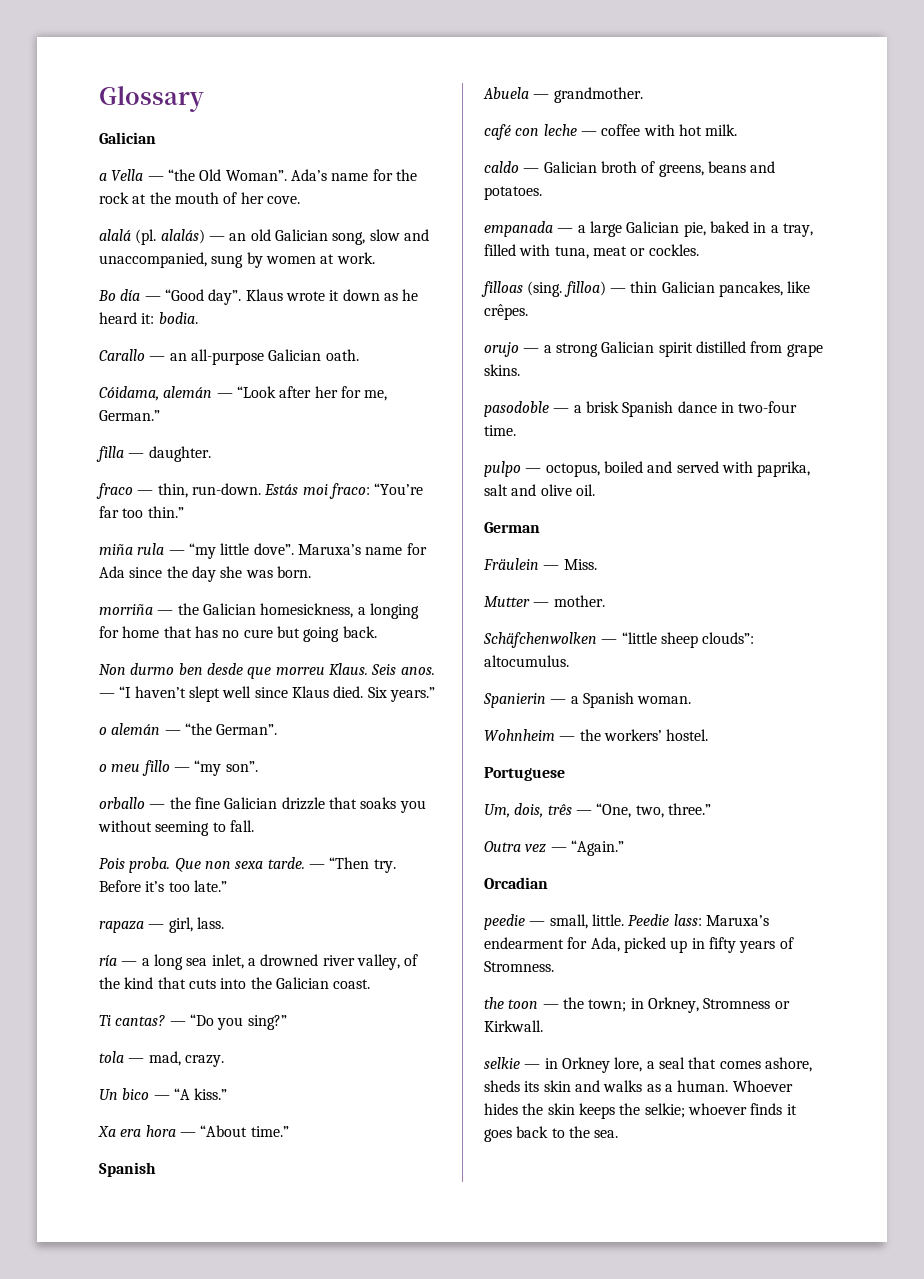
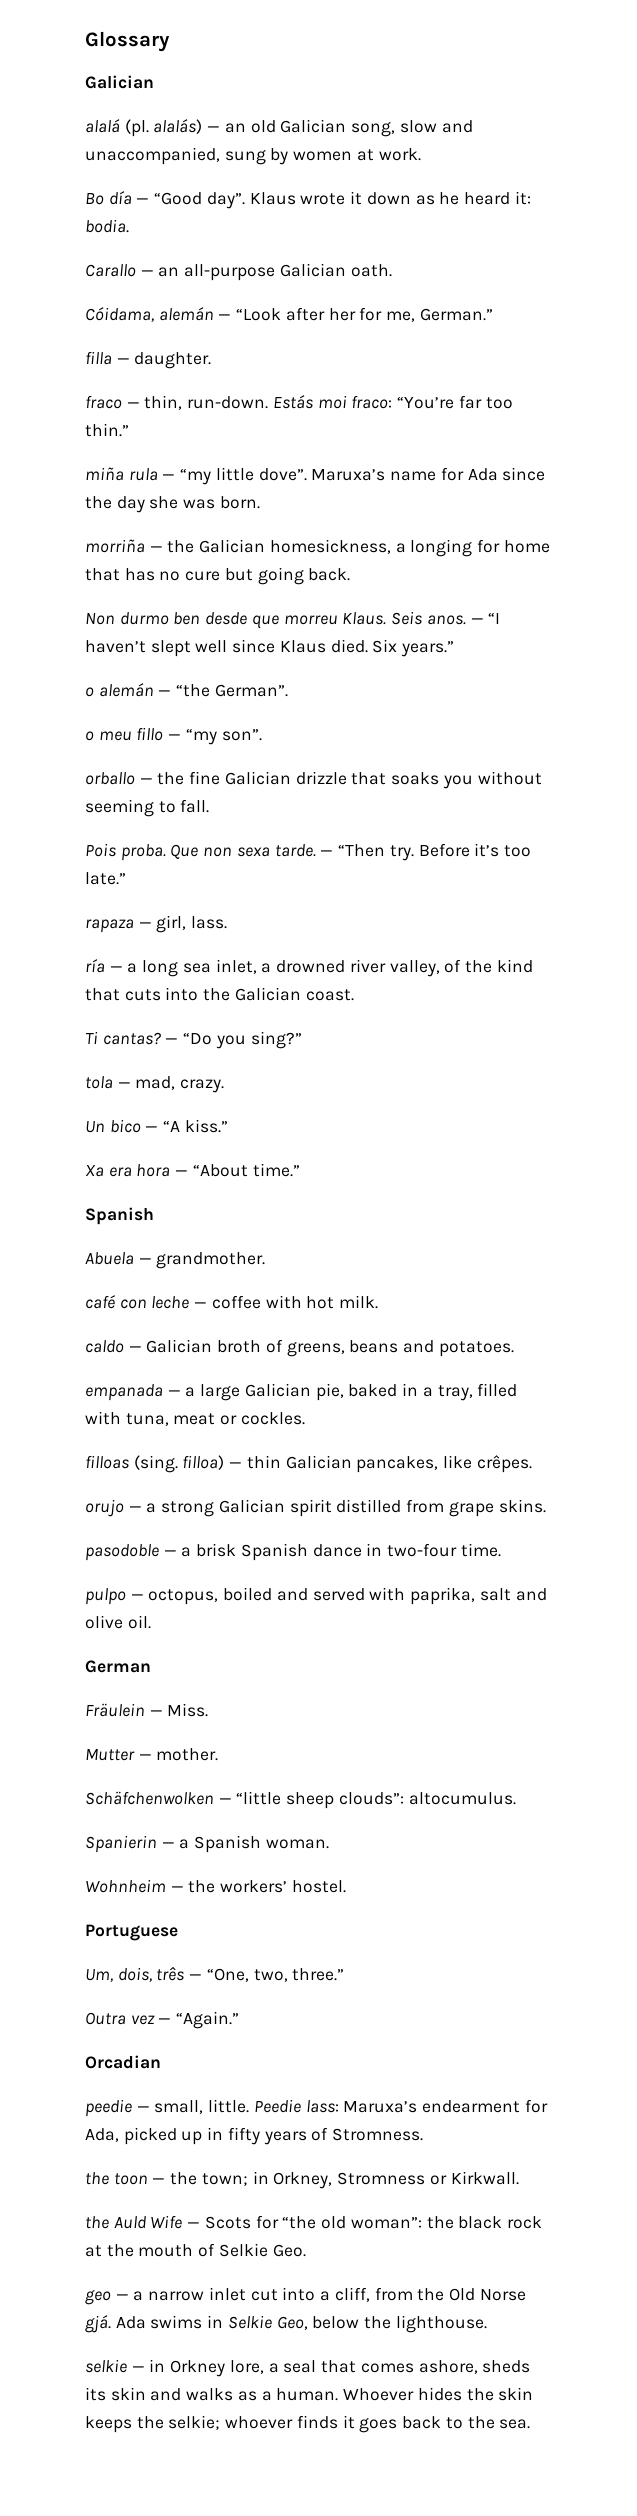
[99,169,417,181] [99,192,300,204] // a Vella — “the Old Woman”. Ada’s name for the rock at the mouth of her cove. -> (154, 82) none
(543, 1026) none -> [85,2215,542,2229] [85,2243,306,2257] [85,2287,526,2305] [85,2315,487,2333] // the Auld Wife — Scots for “the old woman”: the black rock at the mouth of Selkie Geo. // geo — a narrow inlet cut into a cliff, from the Old Norse gjá. Ada swims in Selkie Geo, below the lighthouse.

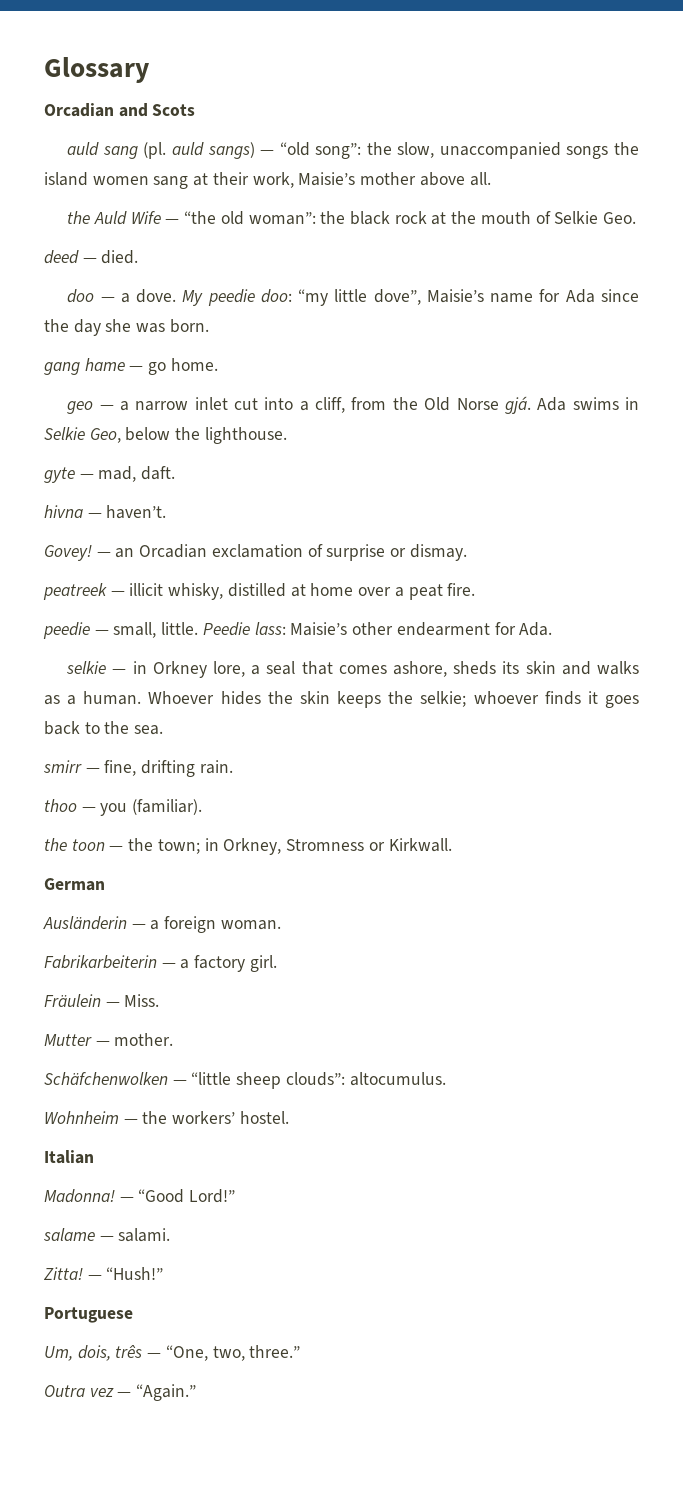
[85,75,154,89] [85,119,473,137] [85,147,421,165] [85,191,531,209] [85,219,129,233] [85,263,392,281] [85,307,493,322] [85,351,212,369] [85,395,513,410] [85,423,129,437] [85,467,546,485] [85,496,260,513] [85,539,550,557] [85,567,351,585] [85,611,501,629] [85,639,455,657] [85,683,288,697] [85,727,262,745] [85,771,542,789] [85,799,210,817] [85,843,531,861] [85,872,126,885] [85,915,228,933] [85,959,533,977] [85,987,354,1001] [85,1031,302,1049] [85,1076,225,1093] [85,1119,228,1133] [85,1163,300,1177] [85,1207,154,1225] [85,1252,266,1269] [85,1295,379,1309] [85,1339,514,1357] [85,1383,518,1401] [85,1411,305,1426] [85,1455,532,1473] [85,1499,546,1517] [85,1543,501,1561] [85,1587,547,1605] [85,1615,151,1629] [85,1660,151,1673] [85,1703,209,1717] [85,1748,219,1761] [85,1791,516,1809] [85,1835,329,1853] [85,1879,346,1893] [85,1924,178,1941] [85,1966,345,1982] [85,2011,240,2029] [85,2055,161,2069] [85,2099,548,2117] [85,2127,424,2145] [85,2171,519,2189] Galician // alalá (pl. alalás) — an old Galician song, slow and unaccompanied, sung by women at work. // Bo día — “Good day”. Klaus wrote it down as he heard it: bodia. // Carallo — an all-purpose Galician oath. // Cóidama, alemán — “Look after her for me, German.” // filla — daughter. // fraco — thin, run-down. Estás moi fraco: “You’re far too thin.” // miña rula — “my little dove”. Maruxa’s name for Ada since the day she was born. // morriña — the Galician homesickness, a longing for home that has no cure but going back. // Non durmo ben desde que morreu Klaus. Seis anos. — “I haven’t slept well since Klaus died. Six years.” // o alemán — “the German”. // o meu fillo — “my son”. // orballo — the fine Galician drizzle that soaks you without seeming to fall. // Pois proba. Que non sexa tarde. — “Then try. Before it’s too late.” // rapaza — girl, lass. // ría — a long sea inlet, a drowned river valley, of the kind that cuts into the Galician coast. // Ti cantas? — “Do you sing?” // tola — mad, crazy. // Un bico — “A kiss.” // Xa era hora — “About time.” // Spanish // Abuela — grandmother. // café con leche — coffee with hot milk. // caldo — Galician broth of greens, beans and potatoes. // empanada — a large Galician pie, baked in a tray, filled with tuna, meat or cockles. // filloas (sing. filloa) — thin Galician pancakes, like crêpes. // orujo — a strong Galician spirit distilled from grape skins. // pasodoble — a brisk Spanish dance in two-four time. // pulpo — octopus, boiled and served with paprika, salt and olive oil. // German // Fräulein — Miss. // Mutter — mother. // Schäfchenwolken — “little sheep clouds”: altocumulus. // Spanierin — a Spanish woman. // Wohnheim — the workers’ hostel. // Portuguese // Um, dois, três — “One, two, three.” // Outra vez — “Again.” // Orcadian // peedie — small, little. Peedie lass: Maruxa’s endearment for Ada, picked up in fifty years of Stromness. // the toon — the town; in Orkney, Stromness or Kirkwall. -> [44,103,196,117] [67,142,639,159] [44,172,491,189] Orcadian and Scots // auld sang (pl. auld sangs) — “old song”: the slow, unaccompanied songs the island women sang at their work, Maisie’s mother above all.
[204,2215,279,2229] Scots for -> (180, 221) none
(306, 2250) none -> [44,250,139,264] [67,289,640,306] [44,319,209,336] [44,358,218,375] // deed — died. // doo — a dove. My peedie doo: “my little dove”, Maisie’s name for Ada since the day she was born. // gang hame — go home.
(487, 2324) none -> [44,466,176,483] [44,505,167,519] [44,544,467,561] [43,583,476,600] [43,622,553,639] // gyte — mad, daft. // hivna — haven’t. // Govey! — an Orcadian exclamation of surprise or dismay. // peatreek — illicit whisky, distilled at home over a peat fire. // peedie — small, little. Peedie lass: Maisie’s other endearment for Ada.
(531, 2424) none -> [43,760,233,777] [44,799,203,816] [44,838,452,855] [44,878,105,891] [43,916,281,933] [44,955,277,972] [44,994,160,1007] [44,1033,174,1046] [44,1072,446,1089] [44,1111,289,1124] [44,1150,94,1164] [44,1189,236,1203] [43,1228,171,1242] [43,1267,164,1280] [44,1307,133,1323] [44,1345,301,1361] [44,1384,197,1401] // smirr — fine, drifting rain. // thoo — you (familiar). // the toon — the town; in Orkney, Stromness or Kirkwall. // German // Ausländerin — a foreign woman. // Fabrikarbeiterin — a factory girl. // Fräulein — Miss. // Mutter — mother. // Schäfchenwolken — “little sheep clouds”: altocumulus. // Wohnheim — the workers’ hostel. // Italian // Madonna! — “Good Lord!” // salame — salami. // Zitta! — “Hush!” // Portuguese // Um, dois, três — “One, two, three.” // Outra vez — “Again.”

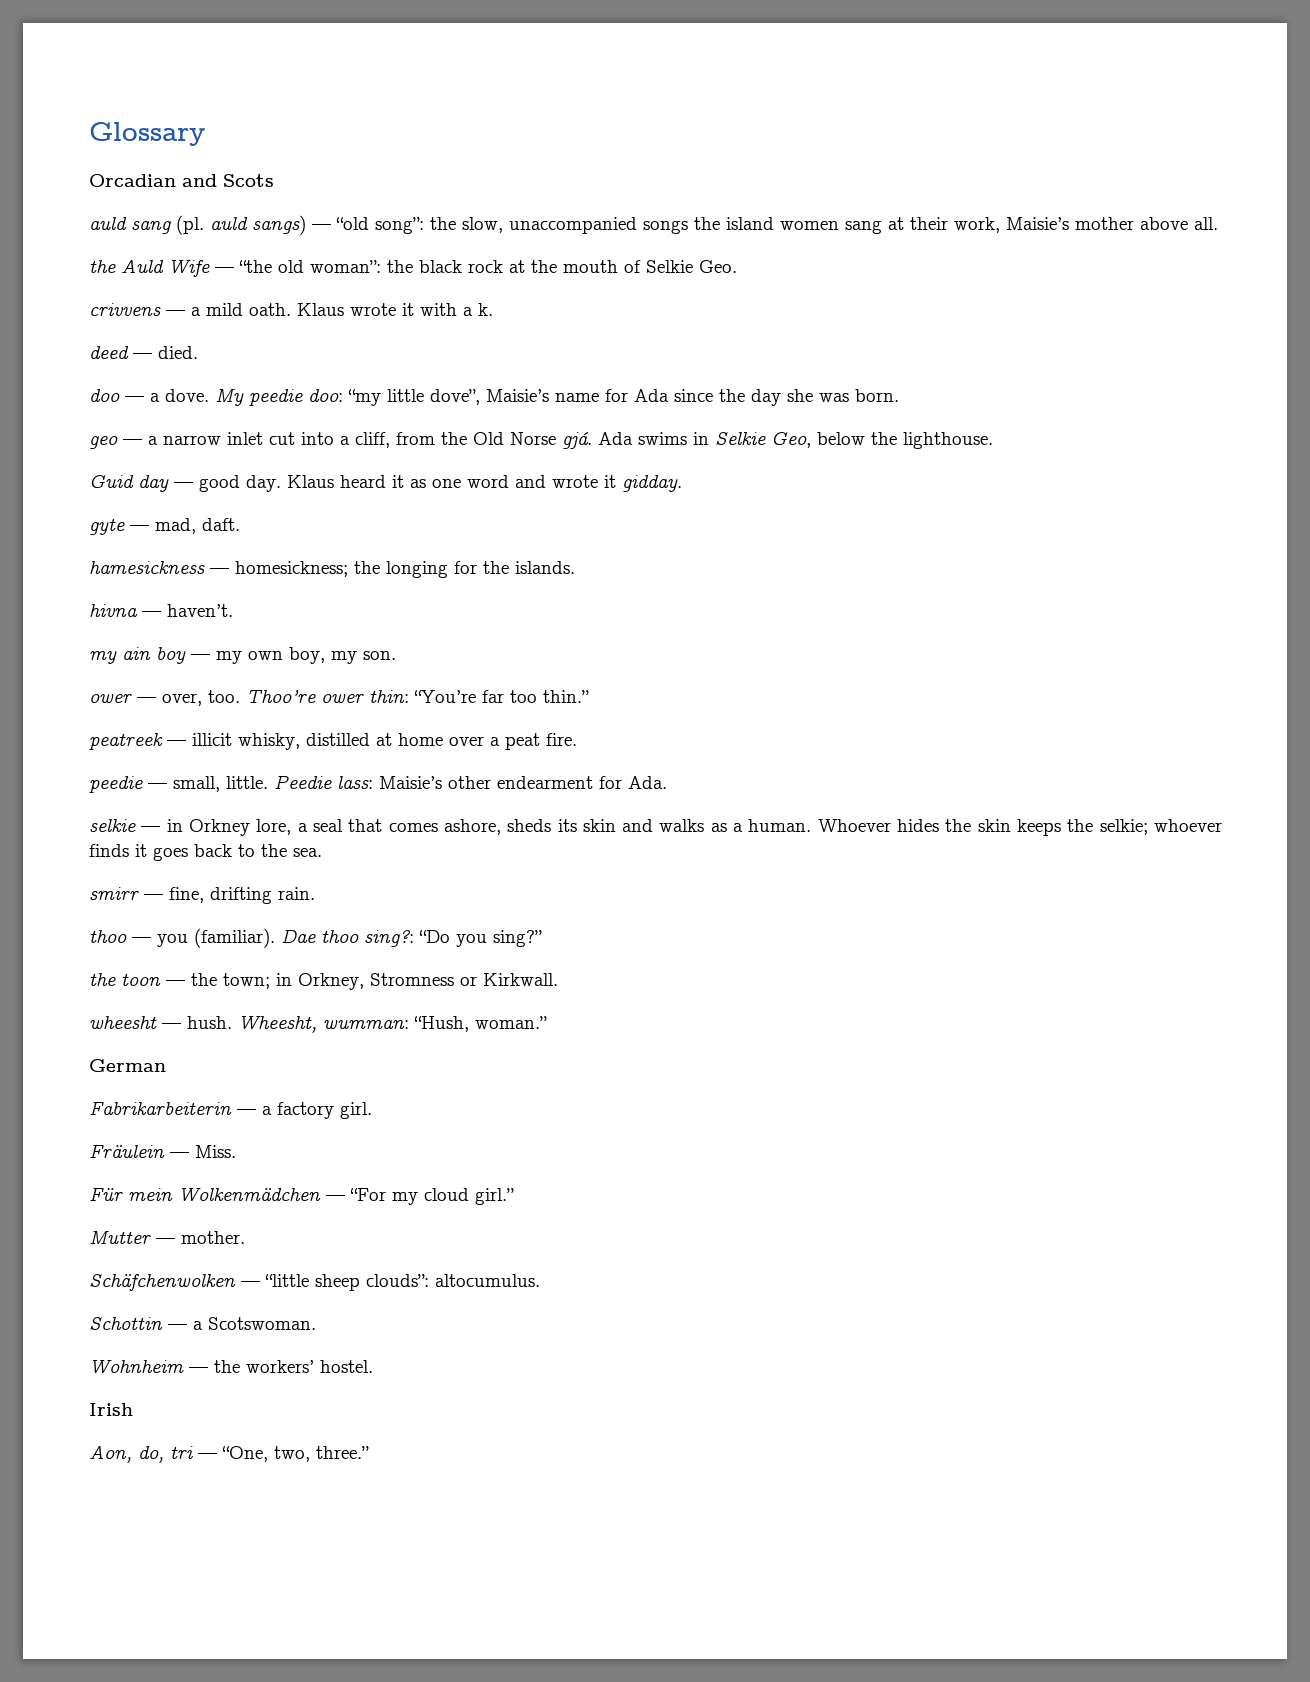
(637, 218) none -> [89,303,493,316] // crivvens — a mild oath. Klaus wrote it with a k.
[44,358,218,375] // gang hame — go home. -> (899, 395) none
[44,466,176,483] [44,505,167,519] [44,544,467,561] gyte — mad, daft. // hivna — haven’t. // Govey! — an Orcadian exclamation of surprise or dismay. -> [89,475,682,492] [89,518,240,535] [89,561,575,578] [89,604,233,617] [89,647,396,664] [89,690,589,706] Guid day — good day. Klaus heard it as one word and wrote it gidday. // gyte — mad, daft. // hamesickness — homesickness; the longing for the islands. // hivna — haven’t. // my ain boy — my own boy, my son. // ower — over, too. Thoo’re ower thin: “You’re far too thin.”
(203, 807) none -> [281,929,542,947] Dae thoo sing?: “Do you sing?”
[44,878,105,891] [43,916,281,933] German // Ausländerin — a foreign woman. -> [89,1015,547,1033] [89,1059,166,1072] wheesht — hush. Wheesht, wumman: “Hush, woman.” // German
(160, 1000) none -> [89,1187,514,1205] // Für mein Wolkenmädchen — “For my cloud girl.”
(446, 1079) none -> [89,1317,316,1330] // Schottin — a Scotswoman.
[44,1150,94,1164] [44,1189,236,1203] [43,1228,171,1242] [43,1267,164,1280] [44,1307,133,1323] [44,1345,143,1361] Italian // Madonna! — “Good Lord!” // salame — salami. // Zitta! — “Hush!” // Portuguese // Um, dois, três -> [89,1403,133,1416] [89,1446,193,1463] Irish // Aon, do, tri
[44,1384,197,1401] // Outra vez — “Again.” -> (369, 1452) none

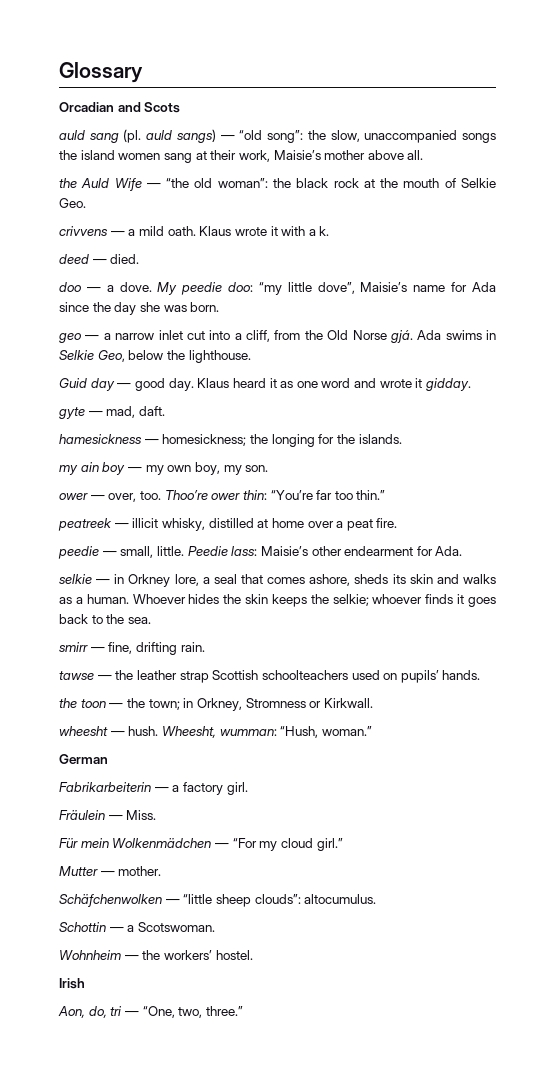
[89,604,233,617] // hivna — haven’t. -> (402, 439) none
[89,928,542,948] thoo — you (familiar). Dae thoo sing?: “Do you sing?” -> [59,670,481,683] tawse — the leather strap Scottish schoolteachers used on pupils’ hands.

